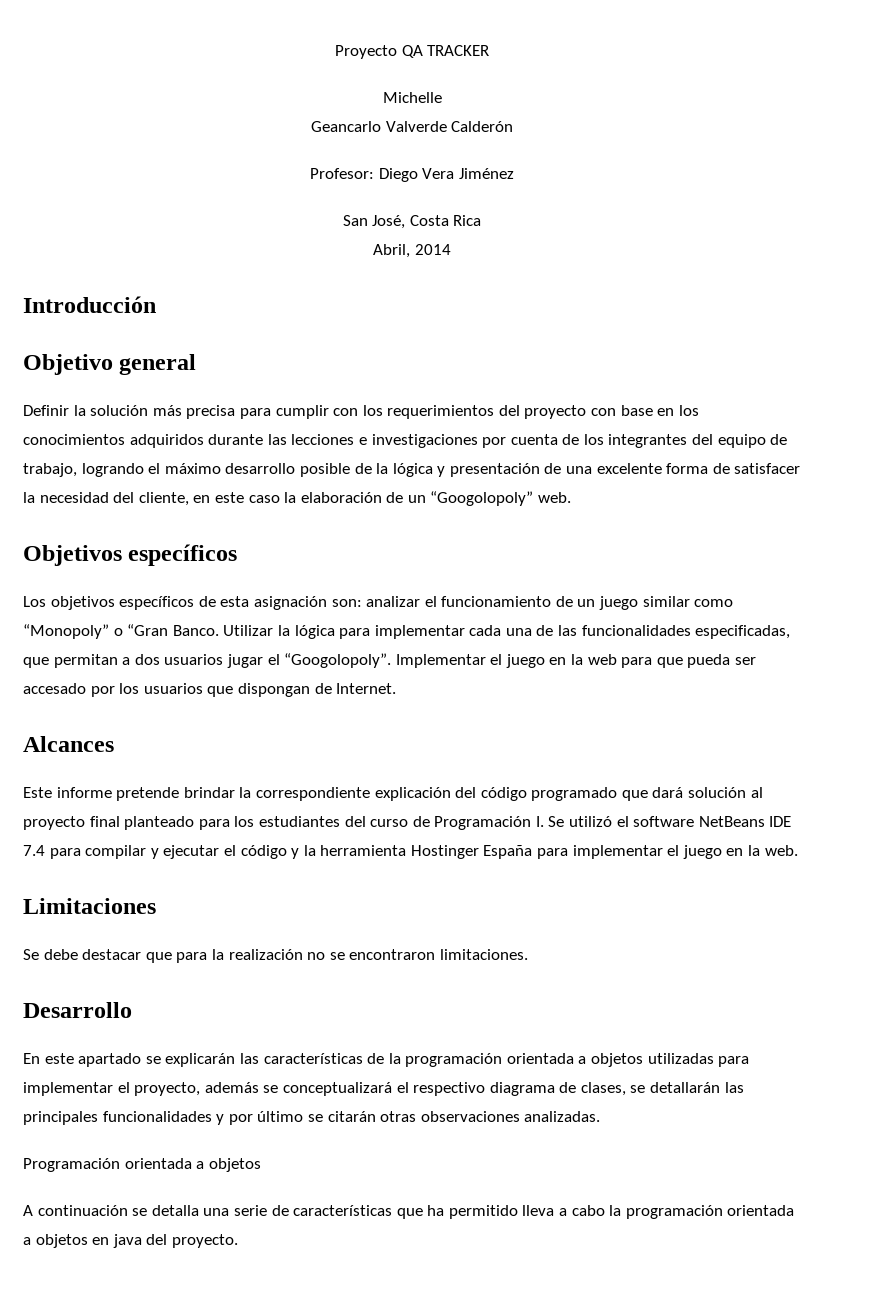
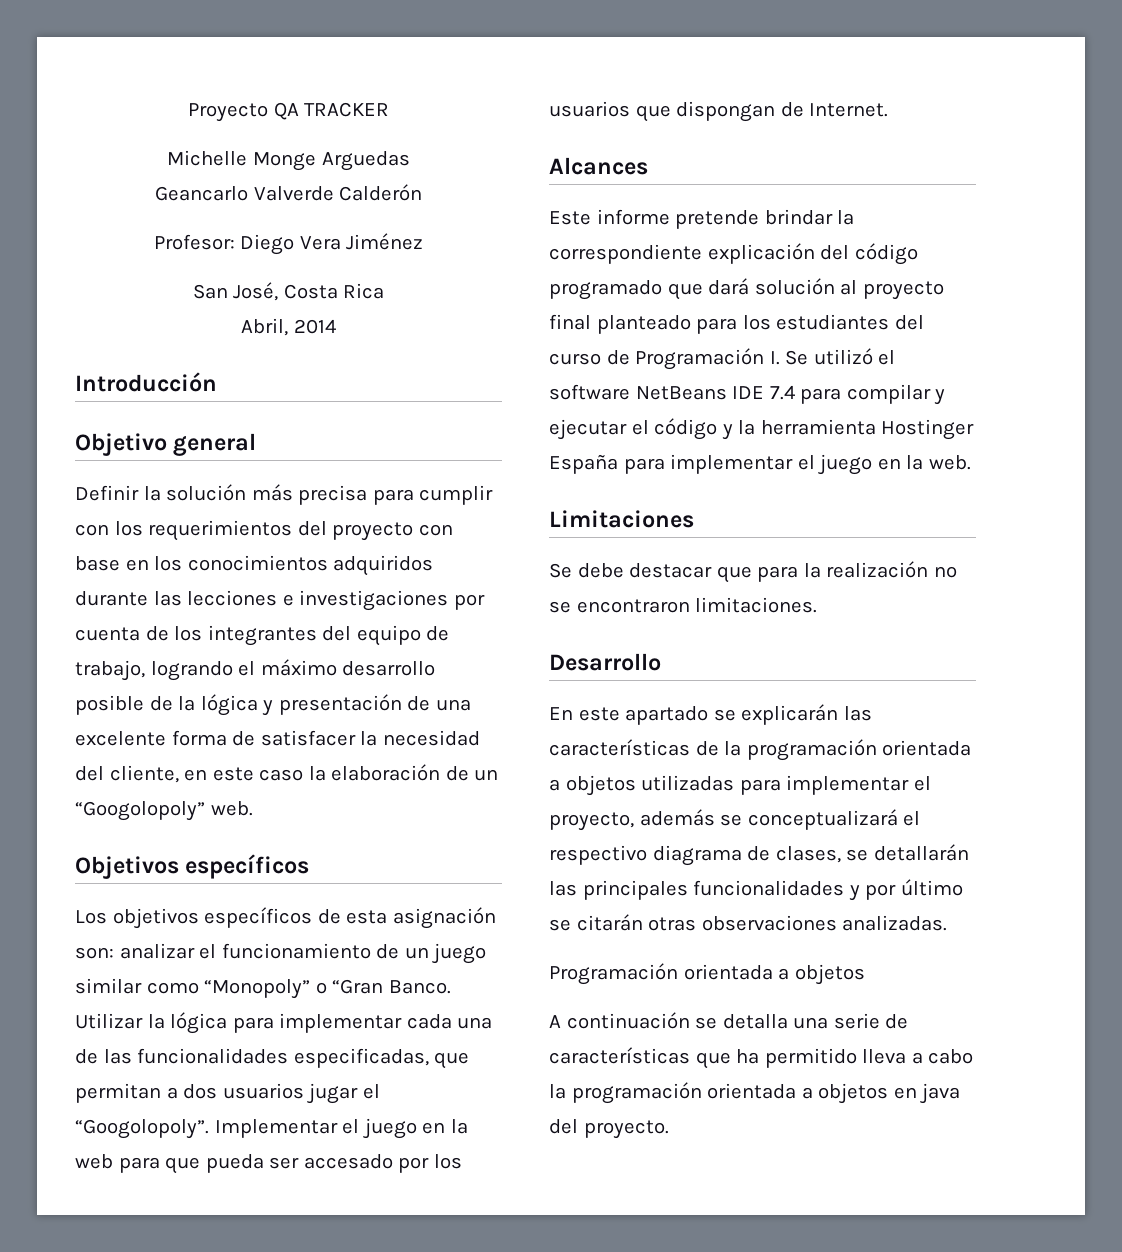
(442, 97) none -> [253,151,410,171] Monge Arguedas

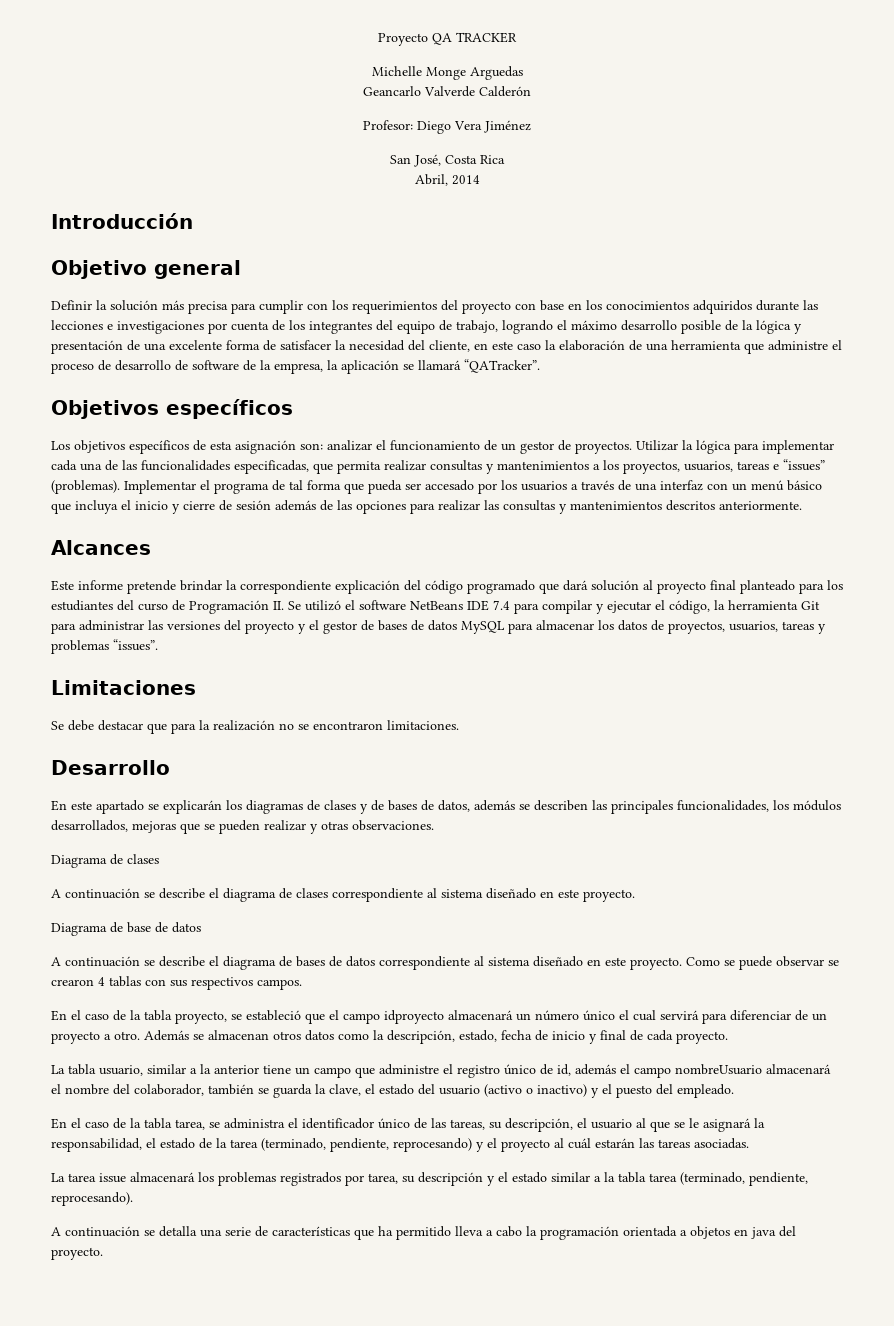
[474,769,499,781] [75,801,253,821] un “Googolopoly” web. -> [646,340,842,354] [51,359,540,374] una herramienta que administre el proceso de desarrollo de software de la empresa, la aplicación se llamará “QATracker”.
[432,943,487,964] [75,978,451,999] juego similar como “Monopoly” o “Gran Banco. -> [520,440,632,454] gestor de proyectos.
[75,1083,380,1104] [75,1118,468,1139] [75,1154,160,1173] permitan a dos usuarios jugar el “Googolopoly”. Implementar el juego en la web para -> [337,459,825,474] [51,480,341,494] permita realizar consultas y mantenimientos a los proyectos, usuarios, tareas e “issues” (problemas). Implementar el programa de tal forma
[635,101,889,122] que dispongan de Internet. -> [571,480,822,491] [51,500,802,514] a través de una interfaz con un menú básico que incluya el inicio y cierre de sesión además de las opciones para realizar las consultas y mantenimientos descritos anteriormente.
[769,351,780,365] I. -> [273,601,284,610] II.
[654,418,975,440] [549,454,971,475] código y la herramienta Hostinger España para implementar el juego en la web. -> [669,600,820,614] [51,620,826,634] [51,639,158,654] código, la herramienta Git para administrar las versiones del proyecto y el gestor de bases de datos MySQL para almacenar los datos de proyectos, usuarios, tareas y problemas “issues”.
[843,706,872,721] [549,739,972,761] [549,775,931,796] [549,809,921,831] [549,844,969,866] [549,879,963,901] [549,914,948,931] [549,963,865,985] las características de la programación orientada a objetos utilizadas para implementar el proyecto, además se conceptualizará el respectivo diagrama de clases, se detallarán las principales funcionalidades y por último se citarán otras observaciones analizadas. // Programación orientada a objetos -> [226,800,841,814] [51,820,434,834] [51,854,159,868] [51,888,635,902] [51,922,201,936] [51,956,839,970] [51,976,302,990] [51,1010,827,1024] [51,1030,728,1044] [51,1064,831,1078] [51,1084,734,1098] [51,1118,765,1132] [51,1138,749,1152] [51,1172,808,1186] [51,1192,133,1206] los diagramas de clases y de bases de datos, además se describen las principales funcionalidades, los módulos desarrollados, mejoras que se pueden realizar y otras observaciones. // Diagrama de clases // A continuación se describe el diagrama de clases correspondiente al sistema diseñado en este proyecto. // Diagrama de base de datos // A continuación se describe el diagrama de bases de datos correspondiente al sistema diseñado en este proyecto. Como se puede observar se crearon 4 tablas con sus respectivos campos. // En el caso de la tabla proyecto, se estableció que el campo idproyecto almacenará un número único el cual servirá para diferenciar de un proyecto a otro. Además se almacenan otros datos como la descripción, estado, fecha de inicio y final de cada proyecto. // La tabla usuario, similar a la anterior tiene un campo que administre el registro único de id, además el campo nombreUsuario almacenará el nombre del colaborador, también se guarda la clave, el estado del usuario (activo o inactivo) y el puesto del empleado. // En el caso de la tabla tarea, se administra el identificador único de las tareas, su descripción, el usuario al que se le asignará la responsabilidad, el estado de la tarea (terminado, pendiente, reprocesando) y el proyecto al cuál estarán las tareas asociadas. // La tarea issue almacenará los problemas registrados por tarea, su descripción y el estado similar a la tabla tarea (terminado, pendiente, reprocesando).

